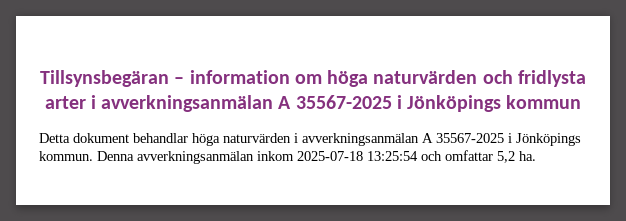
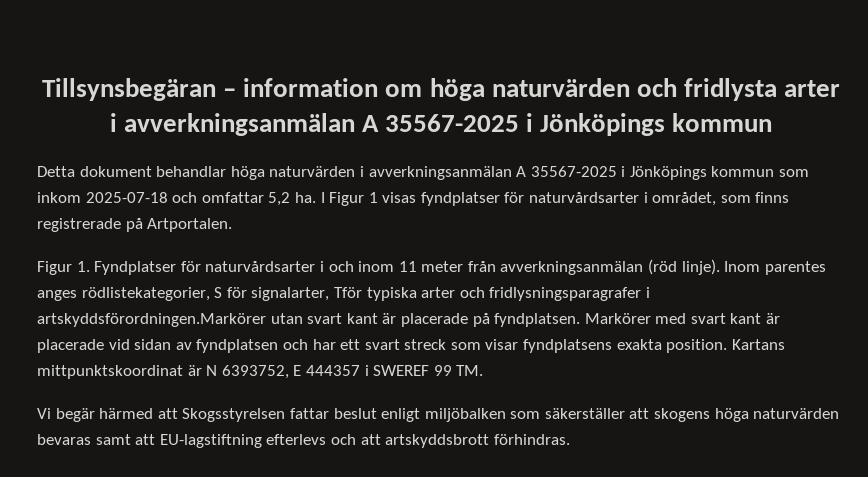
[39,151,254,164] kommun. Denna avverkningsanmälan -> [711,166,810,177] kommun som
[367,151,418,161] 13:25:54 -> (168, 197) none
(536, 156) none -> [320,192,790,206] [37,218,233,232] [37,259,826,275] [37,287,650,301] [37,313,781,327] [37,339,785,353] [37,365,484,379] [37,408,840,422] [37,434,570,448] I Figur 1 visas fyndplatser för naturvårdsarter i området, som finns registrerade på Artportalen. // Figur 1. Fyndplatser för naturvårdsarter i och inom 11 meter från avverkningsanmälan (röd linje). Inom parentes anges rödlistekategorier, S för signalarter, Tför typiska arter och fridlysningsparagrafer i artskyddsförordningen.Markörer utan svart kant är placerade på fyndplatsen. Markörer med svart kant är placerade vid sidan av fyndplatsen och har ett svart streck som visar fyndplatsens exakta position. Kartans mittpunktskoordinat är N 6393752, E 444357 i SWEREF 99 TM. // Vi begär härmed att Skogsstyrelsen fattar beslut enligt miljöbalken som säkerställer att skogens höga naturvärden bevaras samt att EU-lagstiftning efterlevs och att artskyddsbrott förhindras.

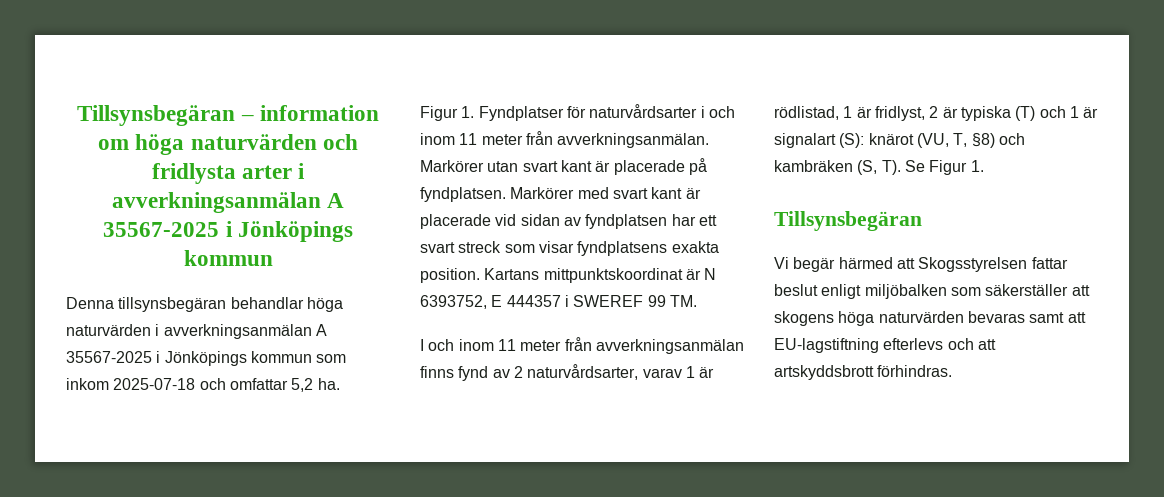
[37,166,152,177] Detta dokument -> [66,297,227,312] Denna tillsynsbegäran
[320,192,790,206] [37,218,233,232] I Figur 1 visas fyndplatser för naturvårdsarter i området, som finns registrerade på Artportalen. -> (340, 384) none
[500,259,826,275] [37,287,650,301] [37,313,266,327] avverkningsanmälan (röd linje). Inom parentes anges rödlistekategorier, S för signalarter, Tför typiska arter och fridlysningsparagrafer i artskyddsförordningen.Markörer -> [557,133,710,148] [420,160,484,172] avverkningsanmälan. Markörer
[282,339,308,350] och -> (668, 221) none
(484, 370) none -> [420,337,744,354] [420,364,715,381] [774,106,1099,121] [774,133,1025,148] [774,160,984,175] [774,211,922,231] // I och inom 11 meter från avverkningsanmälan finns fynd av 2 naturvårdsarter, varav 1 är rödlistad, 1 är fridlyst, 2 är typiska (T) och 1 är signalart (S): knärot (VU, T, §8) och kambräken (S, T). Se Figur 1. // Tillsynsbegäran

